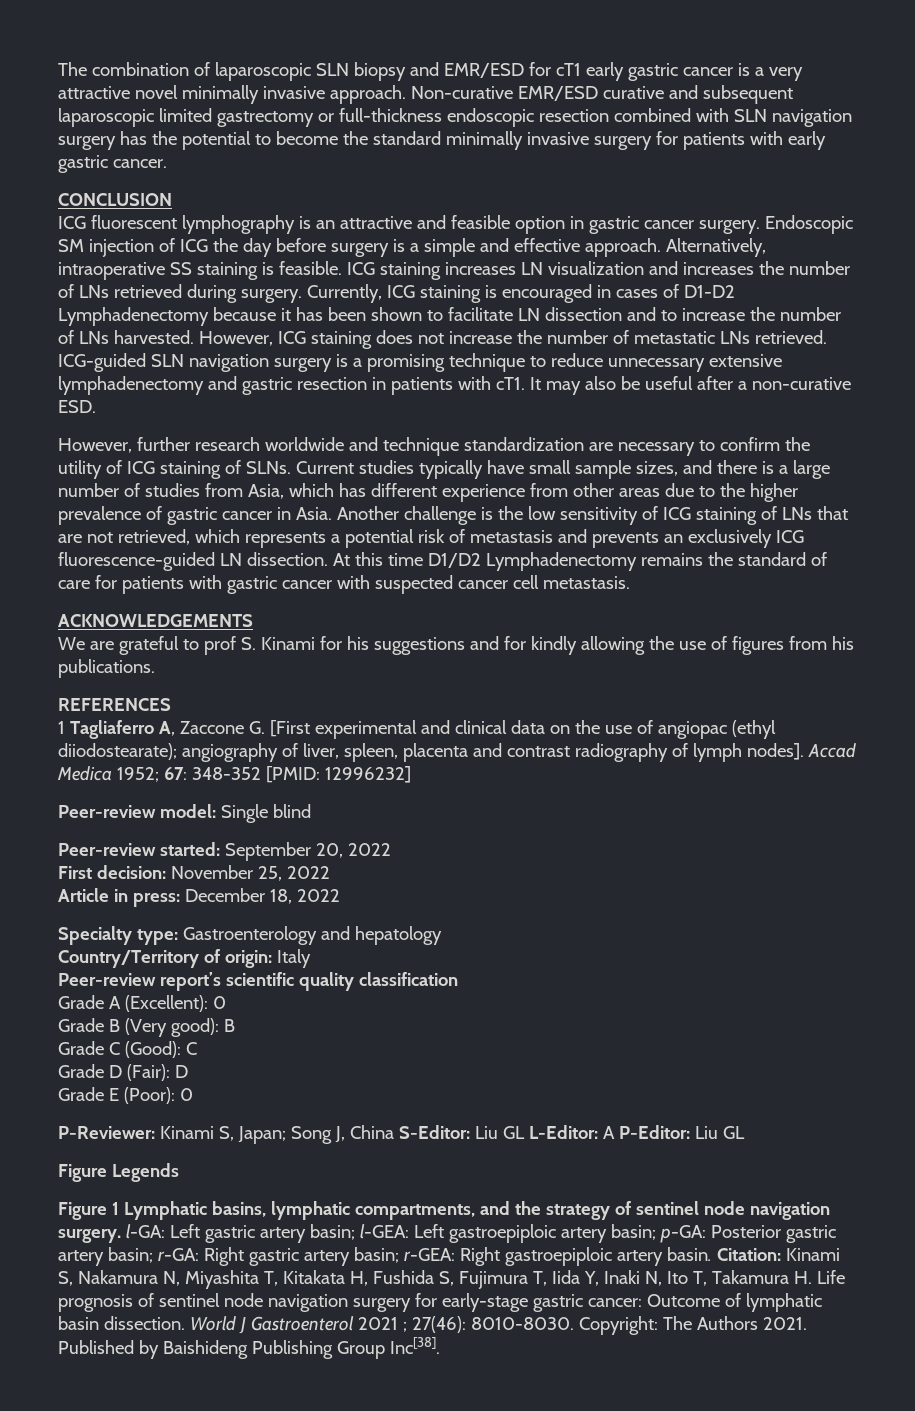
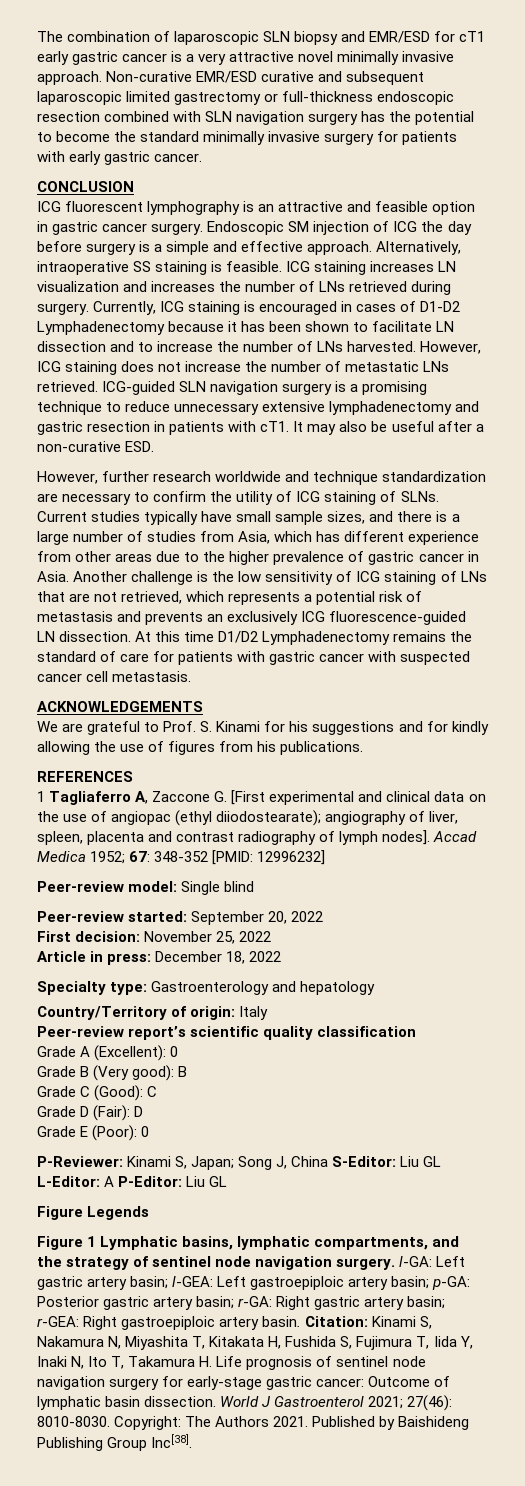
[203,636,236,655] prof -> [163,721,197,732] Prof.
[357,1317,407,1332] 2021 ; -> [368,1396,404,1409] 2021;

